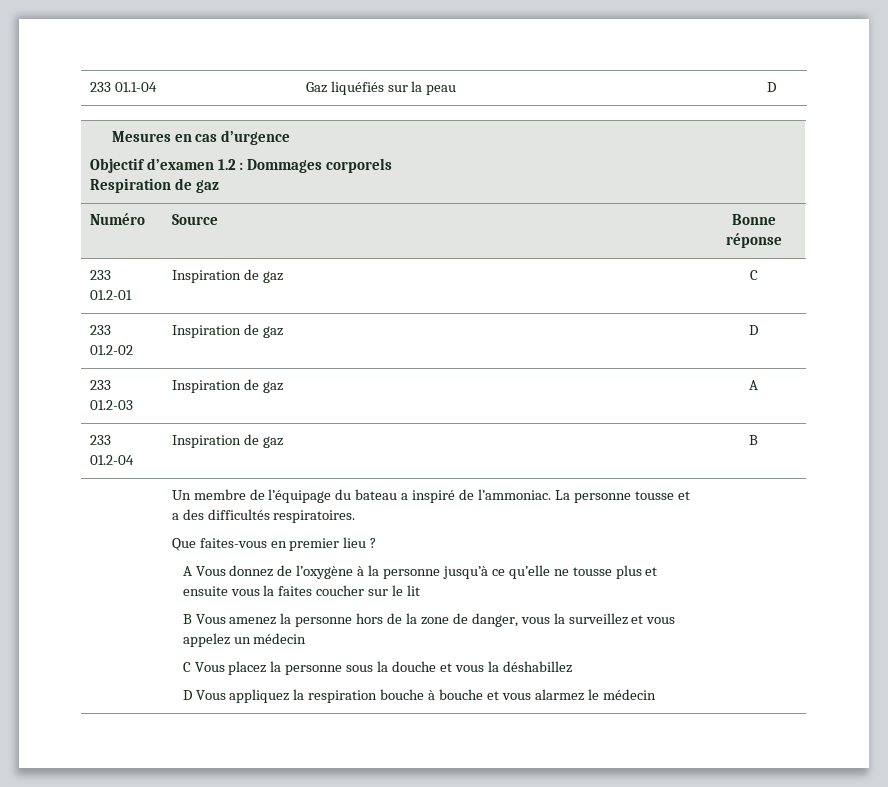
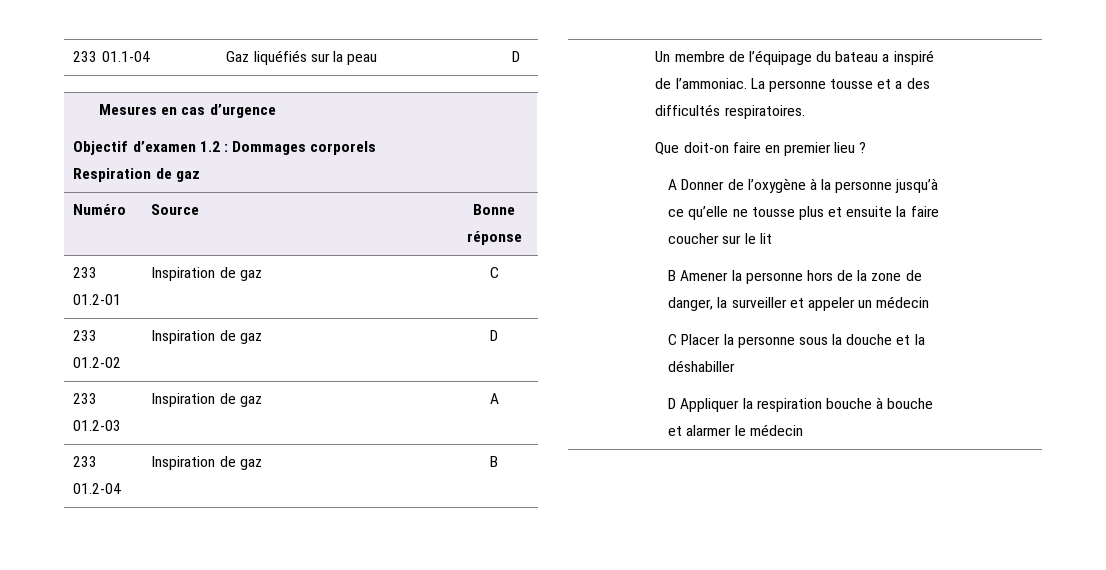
[199,538,267,548] faites-vous -> [683,142,761,153] doit-on faire
[195,565,274,577] Vous donnez -> [681,179,725,190] Donner
[230,585,313,596] vous la faites -> [896,206,939,217] la faire
[195,614,277,625] Vous amenez -> [680,270,729,281] Amener
[520,613,676,625] [182,633,230,647] vous la surveillez et vous appelez -> [717,297,855,311] la surveiller et appeler
[194,661,267,675] Vous placez -> [681,334,721,345] Placer
[454,661,572,673] [182,689,290,703] vous la déshabillez // D Vous appliquez -> [914,334,925,345] [668,360,736,372] [668,398,740,412] la déshabiller // D Appliquer
[501,689,584,701] vous alarmez -> [686,425,732,436] alarmer

